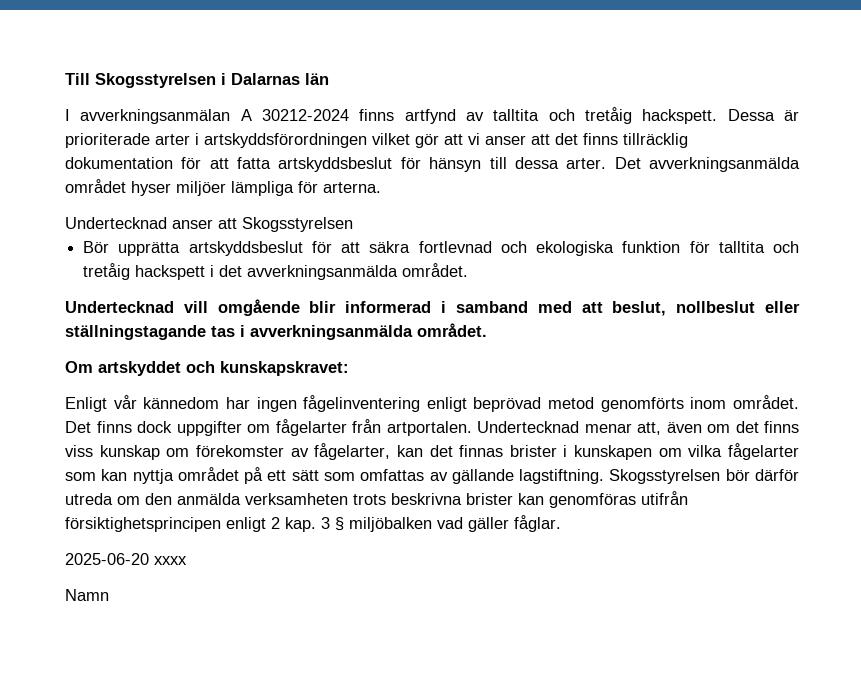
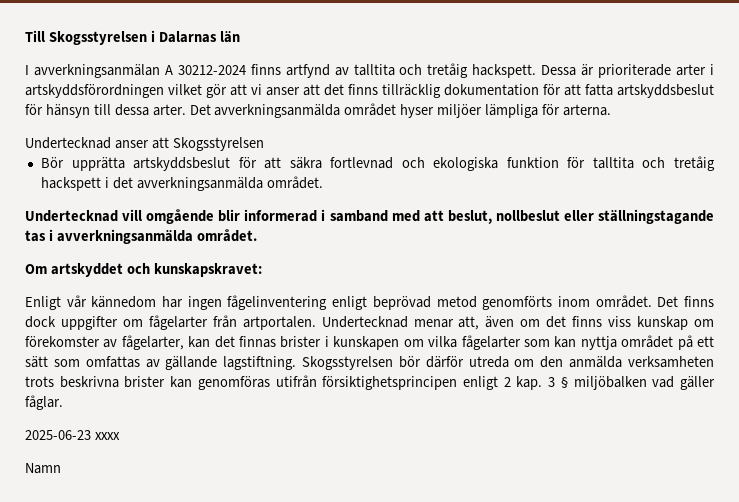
[65,553,149,565] 2025-06-20 -> [25,430,91,440] 2025-06-23

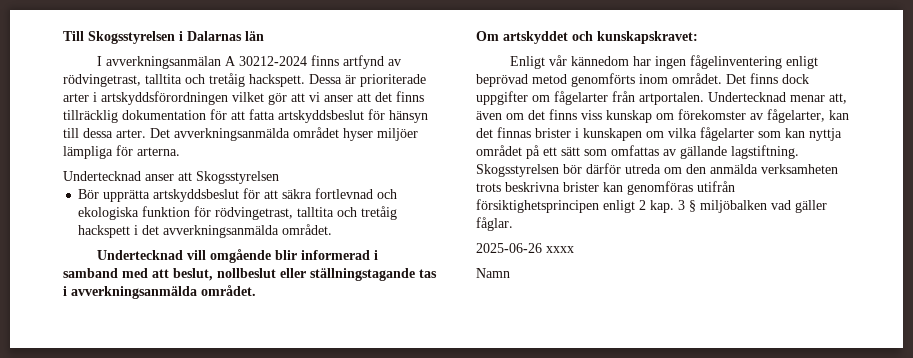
(349, 71) none -> [63,74,141,87] rödvingetrast,
(586, 162) none -> [215,207,294,220] rödvingetrast,
[25,430,91,440] 2025-06-23 -> [476,243,542,253] 2025-06-26

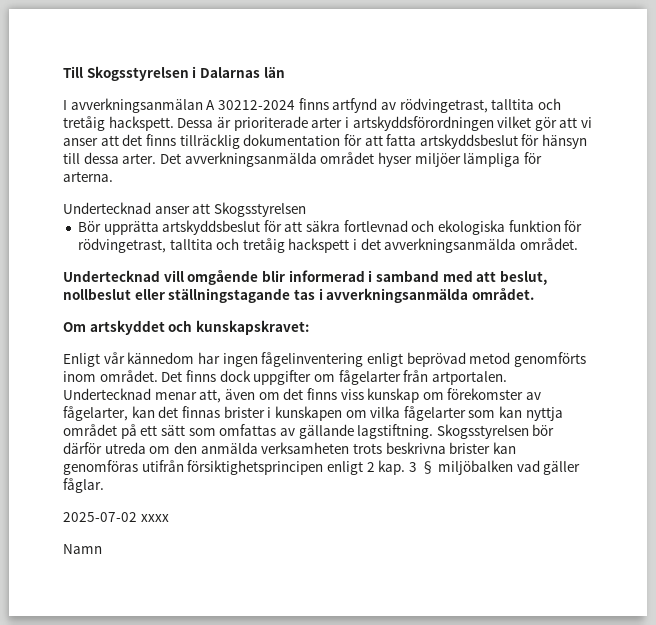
[476,243,542,253] 2025-06-26 -> [63,512,137,522] 2025-07-02

